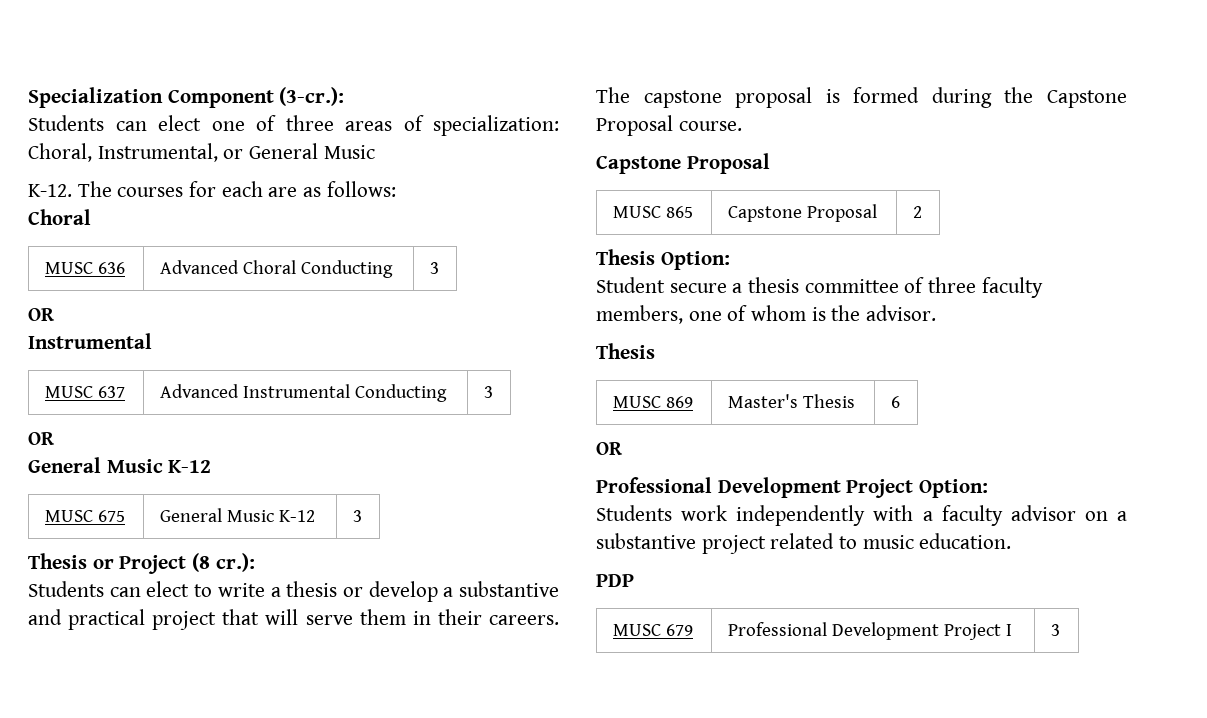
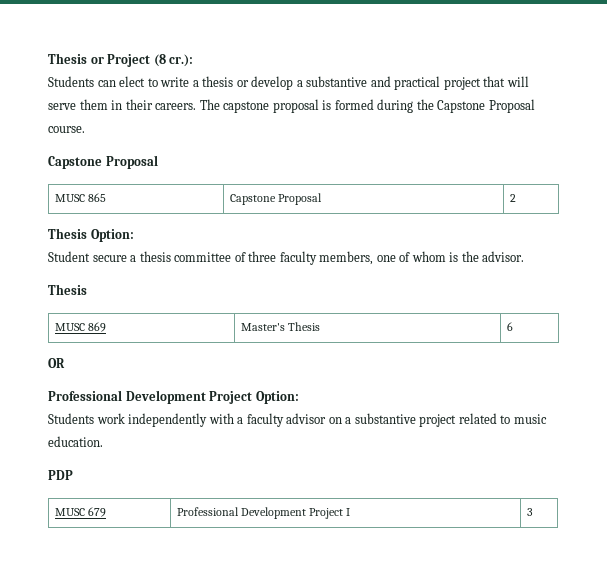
[28,87,345,108] [28,115,559,136] [28,143,375,162] [28,181,396,197] [28,209,91,225] [44,262,125,274] [159,260,393,278] [429,262,439,274] [28,308,55,321] [28,333,152,349] [44,386,125,398] [159,384,447,402] [483,386,493,398] [28,432,55,445] [28,457,212,473] [44,510,125,522] [159,508,315,522] [352,510,362,522] Specialization Component (3-cr.): // Students can elect one of three areas of specialization: Choral, Instrumental, or General Music // K-12. The courses for each are as follows: // Choral // MUSC 636 | Advanced Choral Conducting | 3 // OR // Instrumental // MUSC 637 | Advanced Instrumental Conducting | 3 // OR // General Music K-12 // MUSC 675 | General Music K-12 | 3 // -> (48, 58) none

